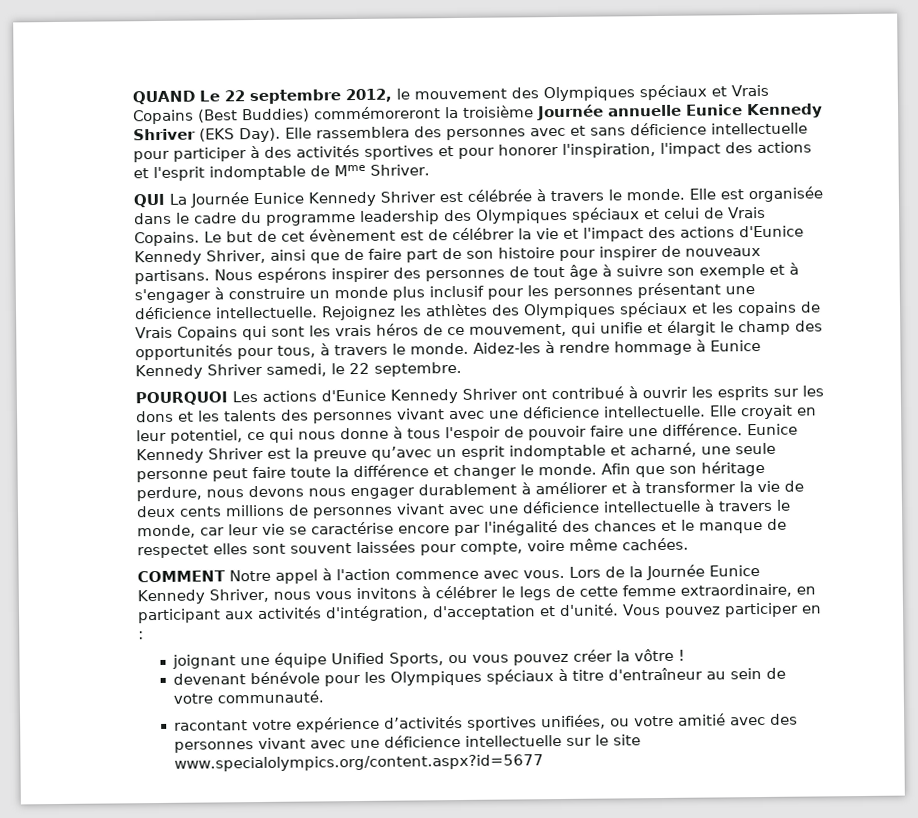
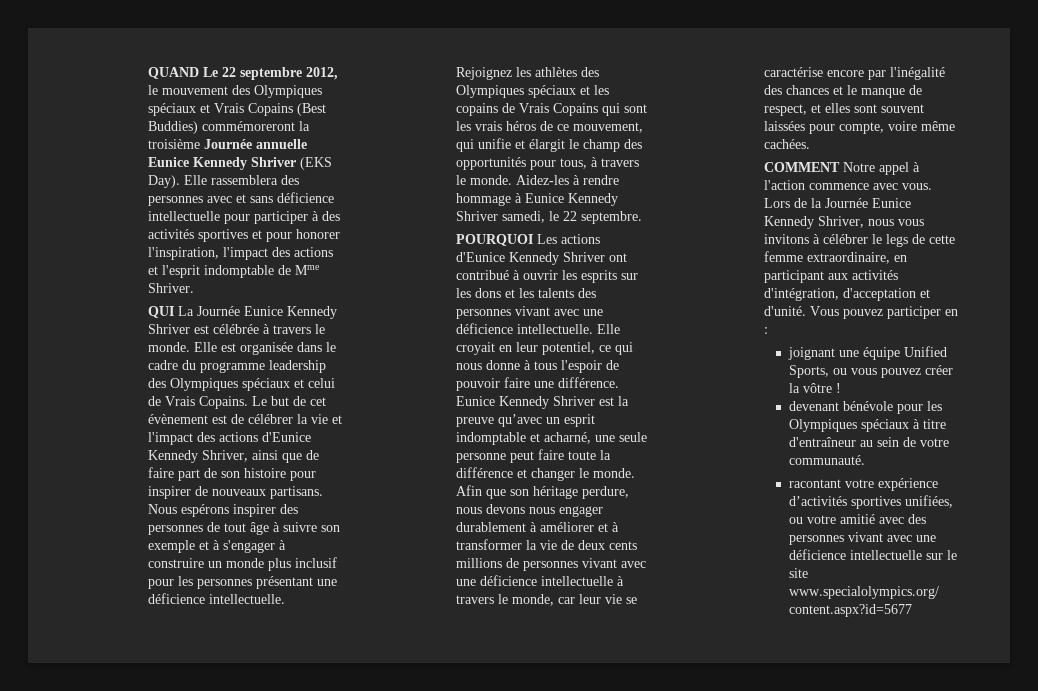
[136,544,209,559] respectet -> [764,104,822,116] respect, et

